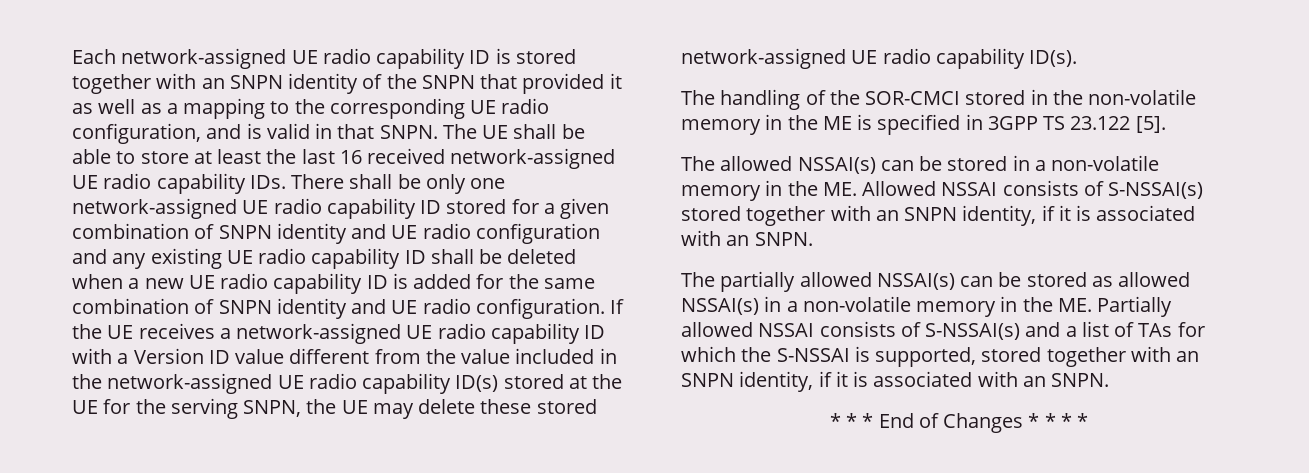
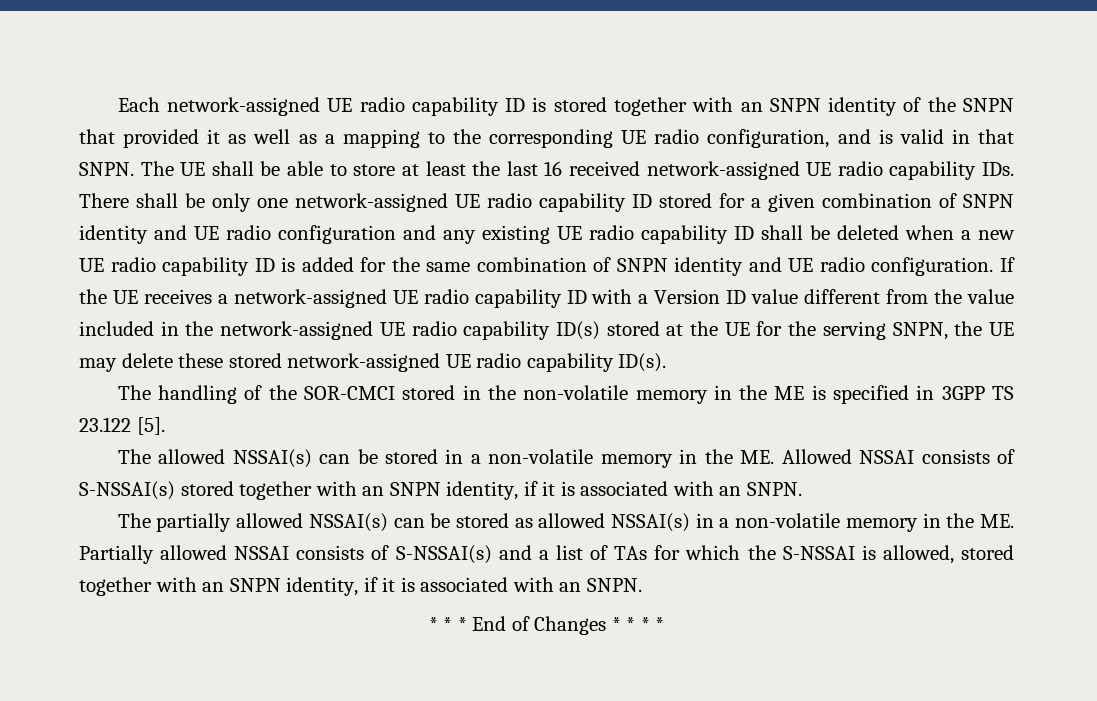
[875,347,977,367] supported, -> [882,545,954,564] allowed,

